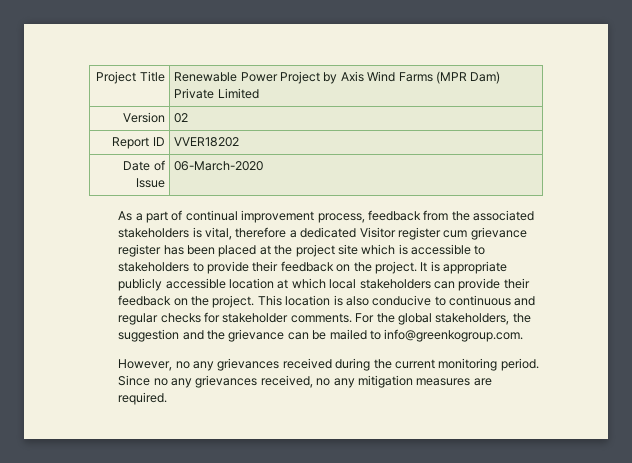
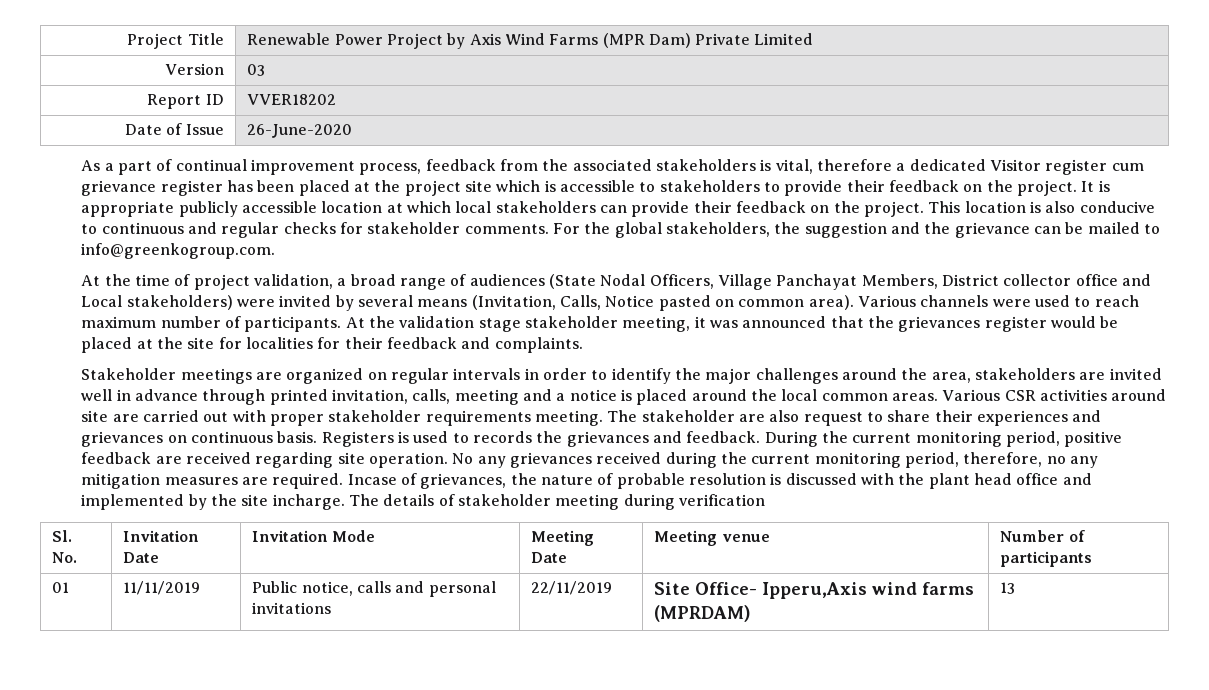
[174,113,189,123] 02 -> [247,64,266,76] 03
[174,161,264,171] 06-March-2020 -> [247,124,353,138] 26-June-2020
[118,359,190,371] However, no -> [81,274,1151,290] [81,295,1139,311] [81,316,1119,332] [81,337,583,353] [81,368,1162,384] [81,389,1167,405] [81,410,1102,426] [81,431,1123,447] [81,452,474,468] At the time of project validation, a broad range of audiences (State Nodal Officers, Village Panchayat Members, District collector office and Local stakeholders) were invited by several means (Invitation, Calls, Notice pasted on common area). Various channels were used to reach maximum number of participants. At the validation stage stakeholder meeting, it was announced that the grievances register would be placed at the site for localities for their feedback and complaints. // Stakeholder meetings are organized on regular intervals in order to identify the major challenges around the area, stakeholders are invited well in advance through printed invitation, calls, meeting and a notice is placed around the local common areas. Various CSR activities around site are carried out with proper stakeholder requirements meeting. The stakeholder are also request to share their experiences and grievances on continuous basis. Registers is used to records the grievances and feedback. During the current monitoring period, positive feedback are received regarding site operation. No
[500,358,539,371] [118,375,313,388] period. Since no any grievances received, -> [904,452,1043,468] period, therefore,
(168, 398) none -> [347,473,1092,489] [81,494,766,510] [52,530,73,542] [52,552,78,563] [123,530,200,542] [123,552,160,563] [252,530,375,542] [531,530,595,546] [531,552,568,563] [654,530,770,546] [1000,530,1085,542] [1000,551,1093,567] [52,582,70,593] [123,581,201,595] [252,581,496,597] [252,602,332,614] [531,581,613,595] [654,582,975,599] [654,605,752,622] [1000,582,1016,594] Incase of grievances, the nature of probable resolution is discussed with the plant head office and implemented by the site incharge. The details of stakeholder meeting during verification // Sl. No. | Invitation Date | Invitation Mode | Meeting Date | Meeting venue | Number of participants // 01 | 11/11/2019 | Public notice, calls and personal invitations | 22/11/2019 | Site Office- Ipperu,Axis wind farms (MPRDAM) | 13

